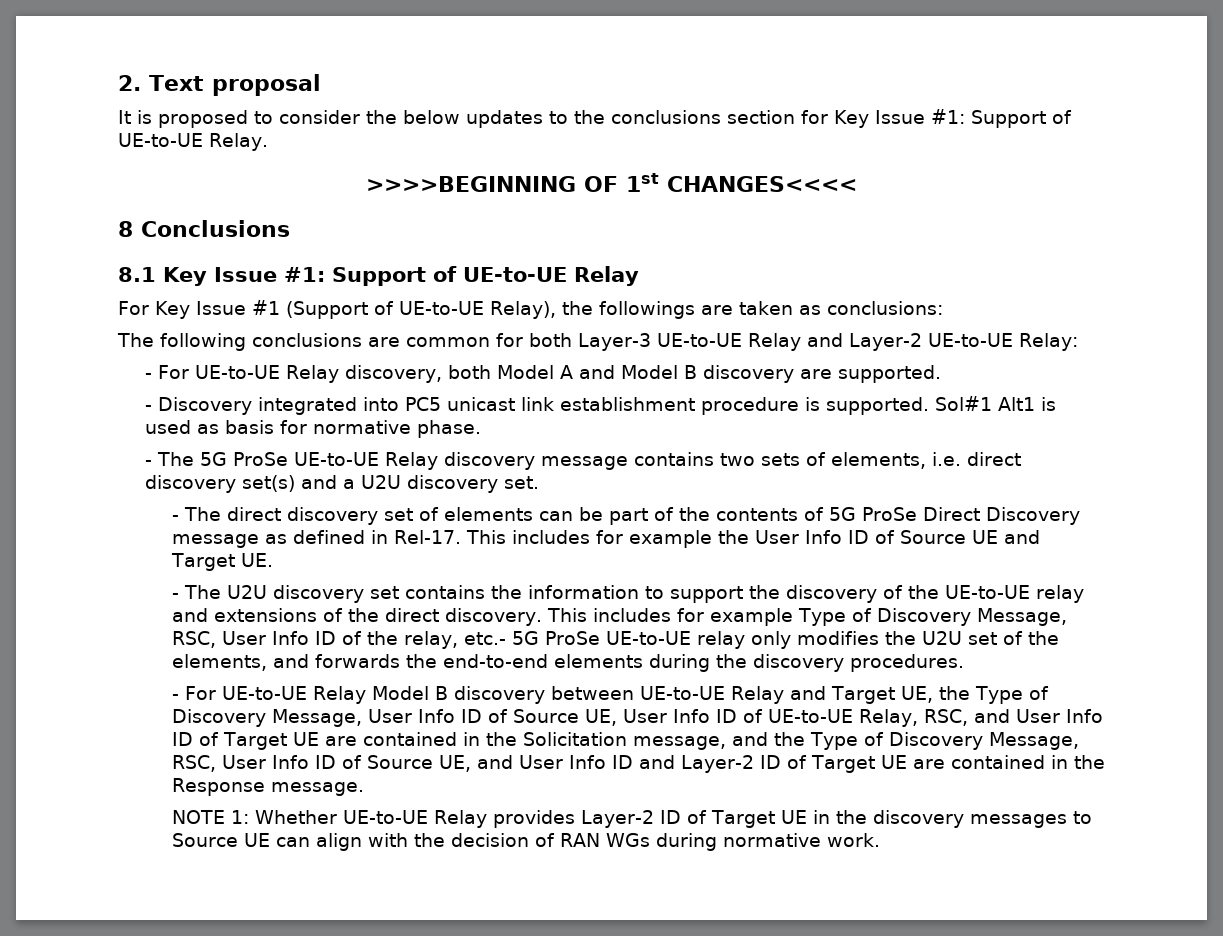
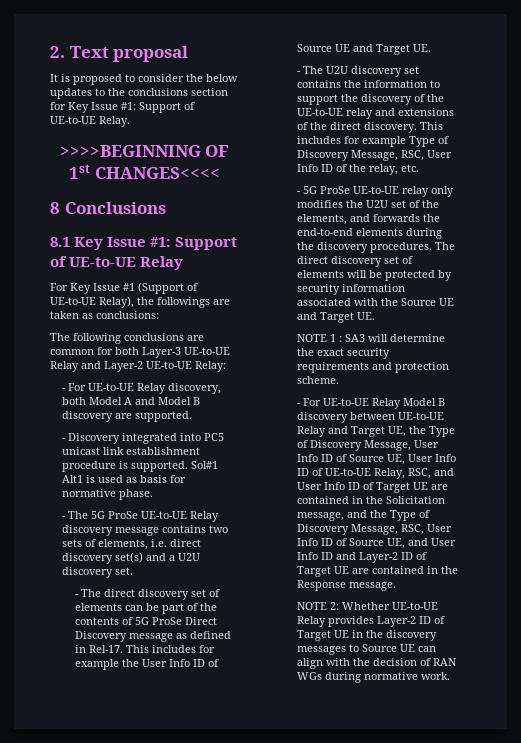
[463,632,506,645] etc.- -> [400,164,419,172] [296,191,301,194] etc. // -
(964, 663) none -> [434,242,455,250] [296,256,413,267] [296,270,452,281] [296,284,405,295] [296,298,454,306] [296,312,375,323] [296,334,445,342] [296,348,390,359] [296,362,449,373] [296,376,339,384] The direct discovery set of elements will be protected by security information associated with the Source UE and Target UE. // NOTE 1 : SA3 will determine the exact security requirements and protection scheme.
[230,810,249,824] 1: -> [329,602,339,610] 2:

